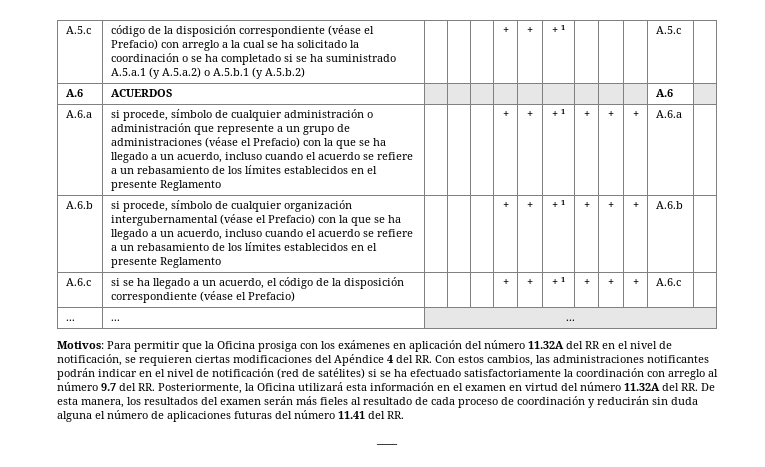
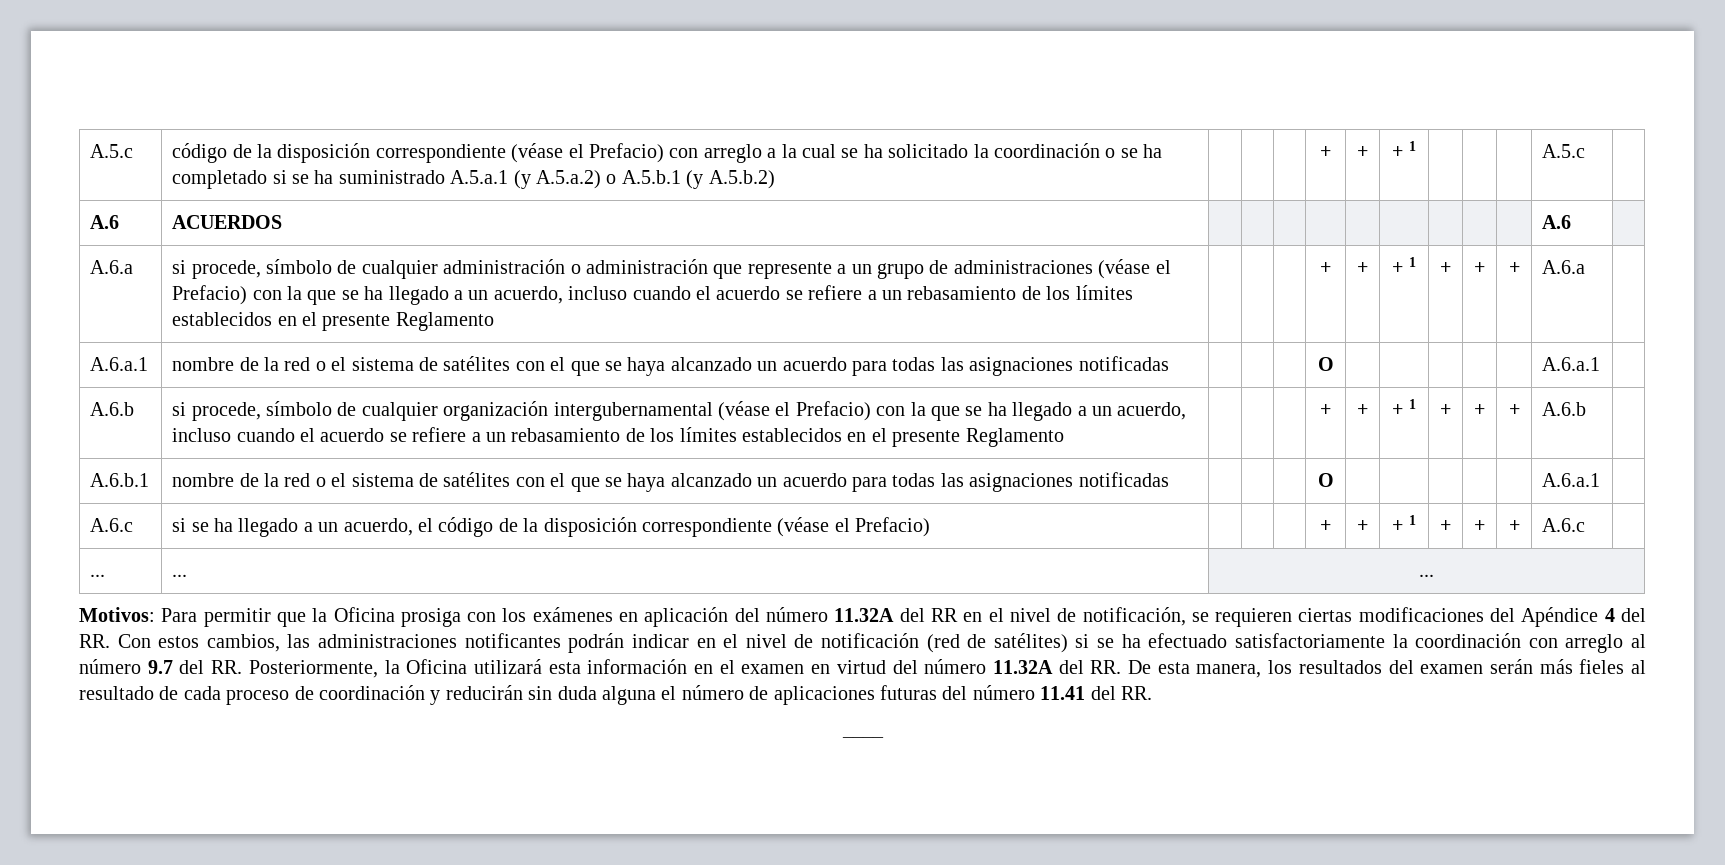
(682, 114) none -> [90,357,149,371] [172,356,1169,376] [1317,357,1334,371] [1542,357,1601,371] // A.6.a.1 | nombre de la red o el sistema de satélites con el que se haya alcanzado un acuerdo para todas las asignaciones notificadas | | | | O | | | | | | A.6.a.1 |
(683, 205) none -> [90,473,150,487] [172,472,1169,492] [1317,473,1334,487] [1542,473,1601,487] // A.6.b.1 | nombre de la red o el sistema de satélites con el que se haya alcanzado un acuerdo para todas las asignaciones notificadas | | | | O | | | | | | A.6.a.1 |

